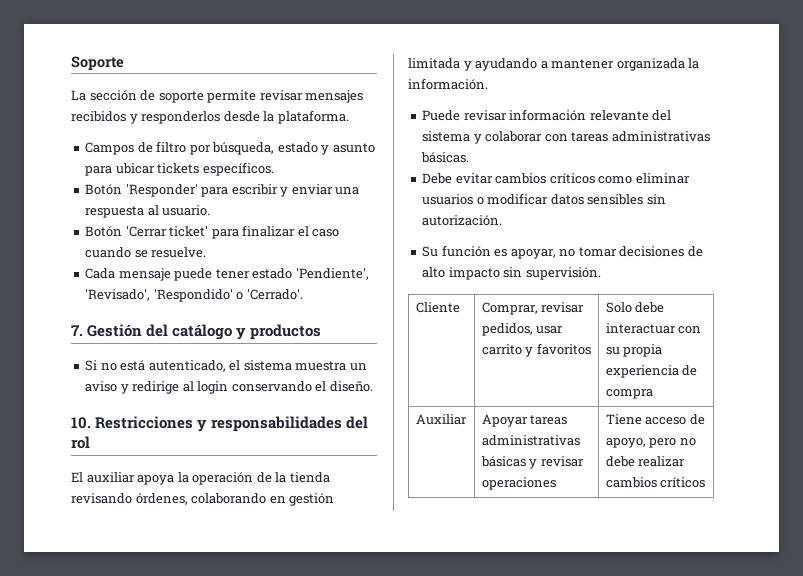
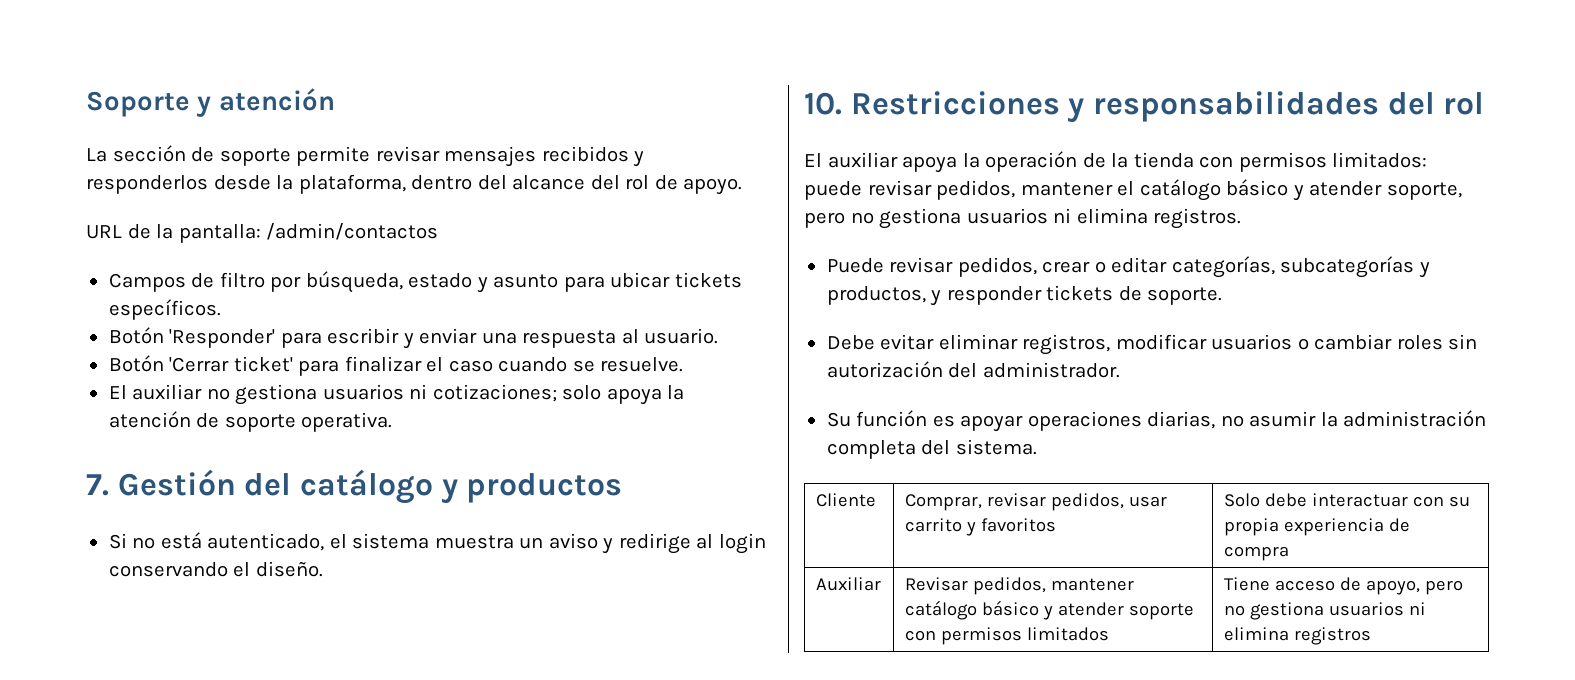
(124, 63) none -> [197,88,335,117] y atención
[277,110,349,124] plataforma. -> [298,174,743,195] [86,223,439,243] plataforma, dentro del alcance del rol de apoyo. // URL de la pantalla: /admin/contactos
[85,268,369,281] [85,289,303,302] Cada mensaje puede tener estado 'Pendiente', 'Revisado', 'Respondido' o 'Cerrado'. -> [108,384,685,405] [108,411,393,432] El auxiliar no gestiona usuarios ni cotizaciones; solo apoya la atención de soporte operativa.
[71,493,335,506] [408,58,700,71] [408,78,488,90] [422,109,672,121] [422,131,710,144] [421,152,470,163] [422,173,690,184] [422,193,666,205] [422,215,503,226] [422,245,703,259] [422,267,601,280] revisando órdenes, colaborando en gestión limitada y ayudando a mantener organizada la información. // Puede revisar información relevante del sistema y colaborar con tareas administrativas básicas. // Debe evitar cambios críticos como eliminar usuarios o modificar datos sensibles sin autorización. // Su función es apoyar, no tomar decisiones de alto impacto sin supervisión. -> [1199,152,1428,172] [804,179,1462,201] [804,208,1242,229] [826,256,1430,278] [826,285,1223,306] [826,334,1478,355] [826,361,1120,378] [826,410,1487,432] [826,439,1037,459] con permisos limitados: puede revisar pedidos, mantener el catálogo básico y atender soporte, pero no gestiona usuarios ni elimina registros. // Puede revisar pedidos, crear o editar categorías, subcategorías y productos, y responder tickets de soporte. // Debe evitar eliminar registros, modificar usuarios o cambiar roles sin autorización del administrador. // Su función es apoyar operaciones diarias, no asumir la administración completa del sistema.
[481,414,568,427] [481,435,580,446] [480,456,584,469] [481,477,556,490] Apoyar tareas administrativas básicas y revisar operaciones -> [904,577,1134,595] [904,600,1194,620] [904,627,1109,645] Revisar pedidos, mantener catálogo básico y atender soporte con permisos limitados
[605,456,686,467] [605,477,706,488] debe realizar cambios críticos -> [1249,602,1426,620] [1223,627,1371,645] gestiona usuarios ni elimina registros

